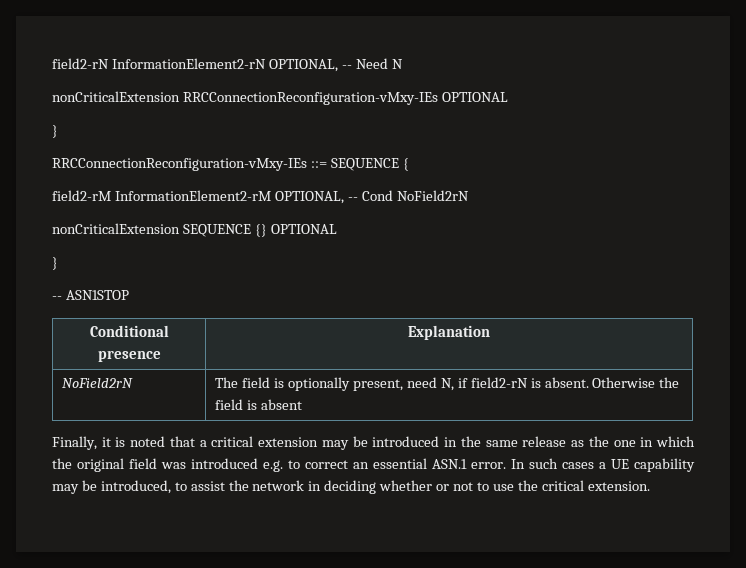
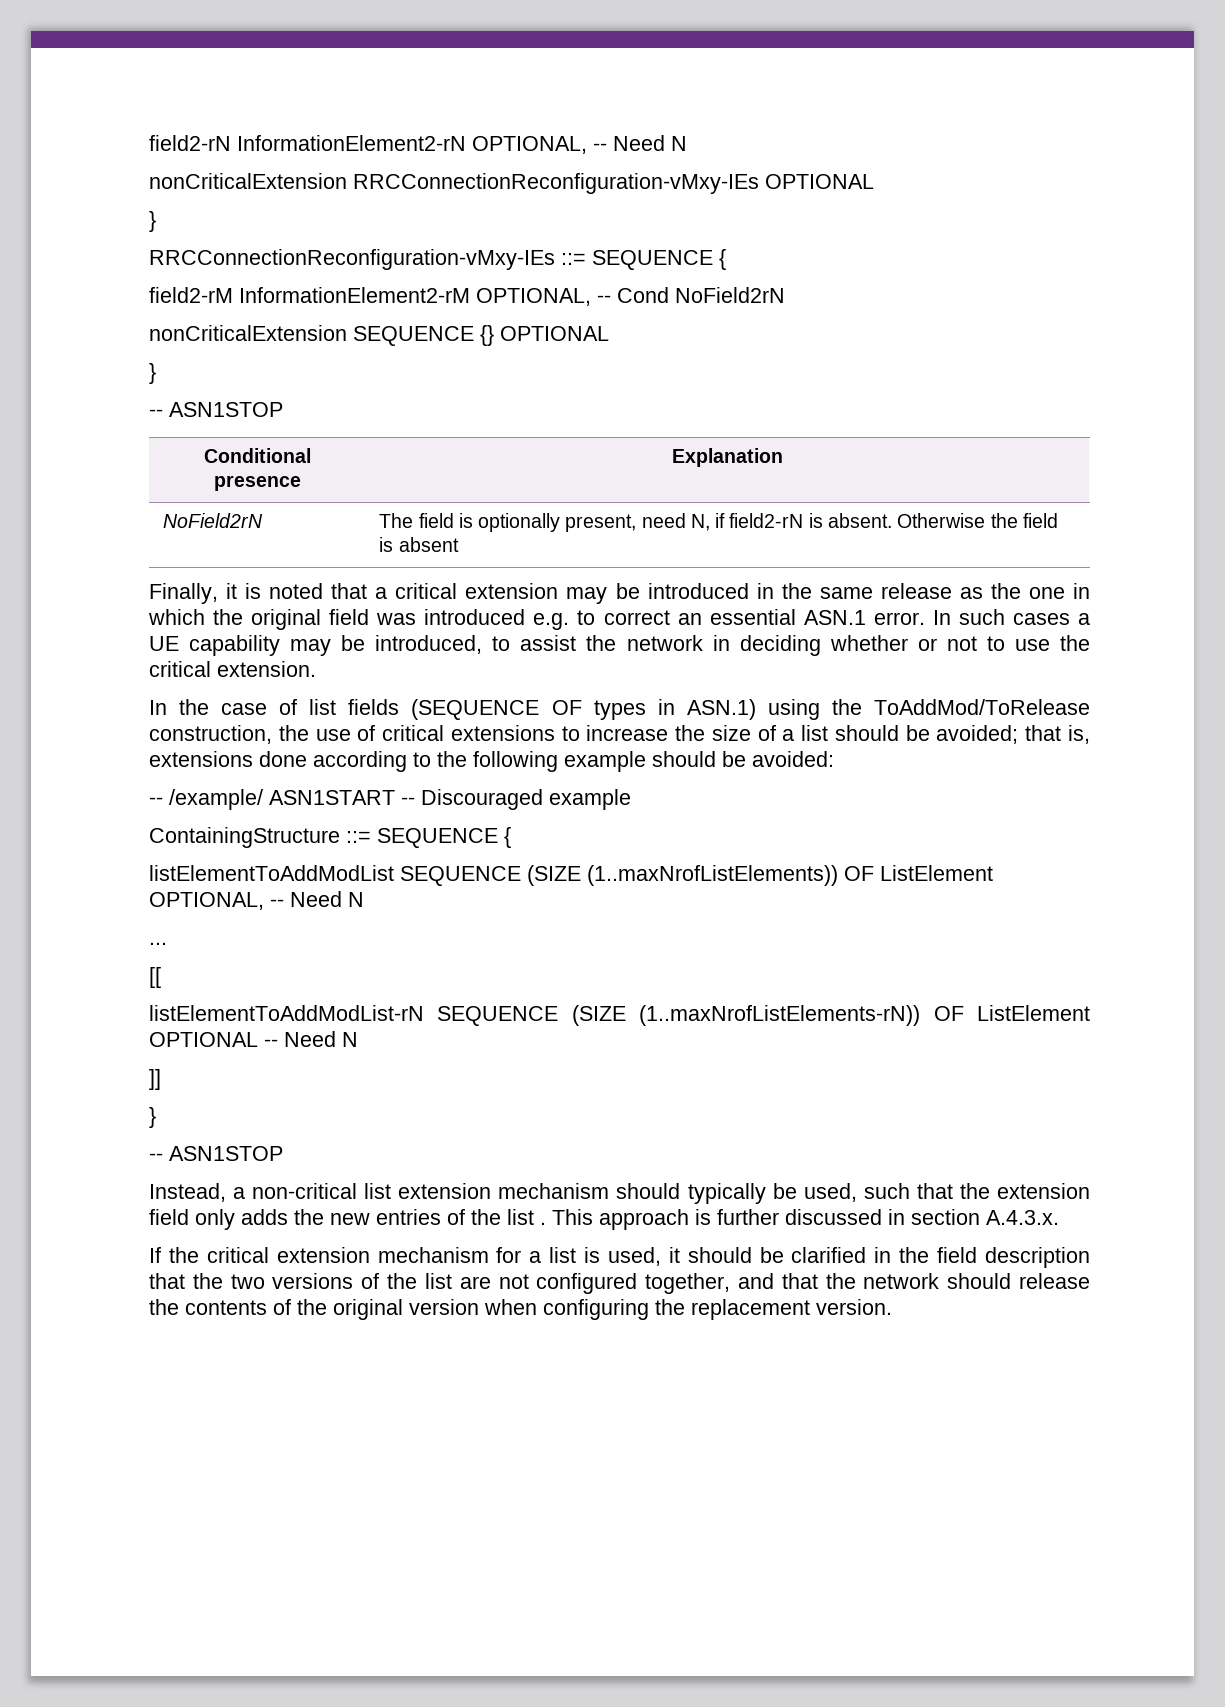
(650, 486) none -> [149,699,1090,720] [149,725,1090,744] [149,751,834,772] [149,789,631,810] [149,827,511,848] [149,865,993,886] [149,891,364,910] [149,942,167,945] [149,967,161,988] [149,1005,1090,1026] [149,1031,358,1047] [149,1069,161,1090] [149,1107,156,1128] [149,1146,283,1161] [149,1183,1090,1204] [149,1209,1059,1230] [149,1247,1090,1268] [149,1273,1090,1294] [149,1299,892,1320] // In the case of list fields (SEQUENCE OF types in ASN.1) using the ToAddMod/ToRelease construction, the use of critical extensions to increase the size of a list should be avoided; that is, extensions done according to the following example should be avoided: // -- /example/ ASN1START -- Discouraged example // ContainingStructure ::= SEQUENCE { // listElementToAddModList SEQUENCE (SIZE (1..maxNrofListElements)) OF ListElement OPTIONAL, -- Need N // ... // [[ // listElementToAddModList-rN SEQUENCE (SIZE (1..maxNrofListElements-rN)) OF ListElement OPTIONAL -- Need N // ]] // } // -- ASN1STOP // Instead, a non-critical list extension mechanism should typically be used, such that the extension field only adds the new entries of the list . This approach is further discussed in section A.4.3.x. // If the critical extension mechanism for a list is used, it should be clarified in the field description that the two versions of the list are not configured together, and that the network should release the contents of the original version when configuring the replacement version.

